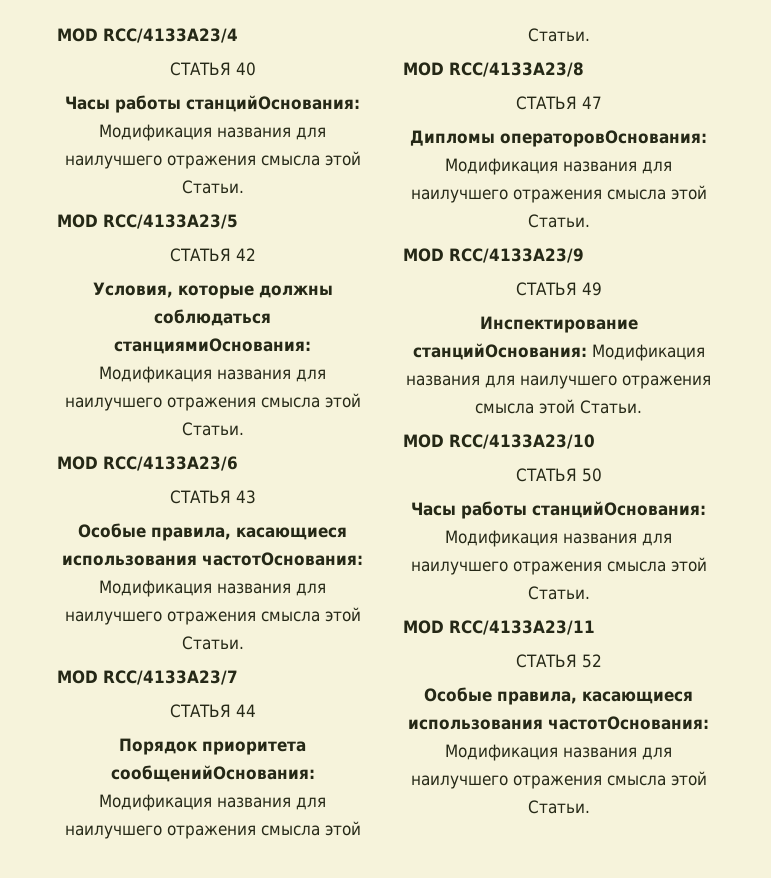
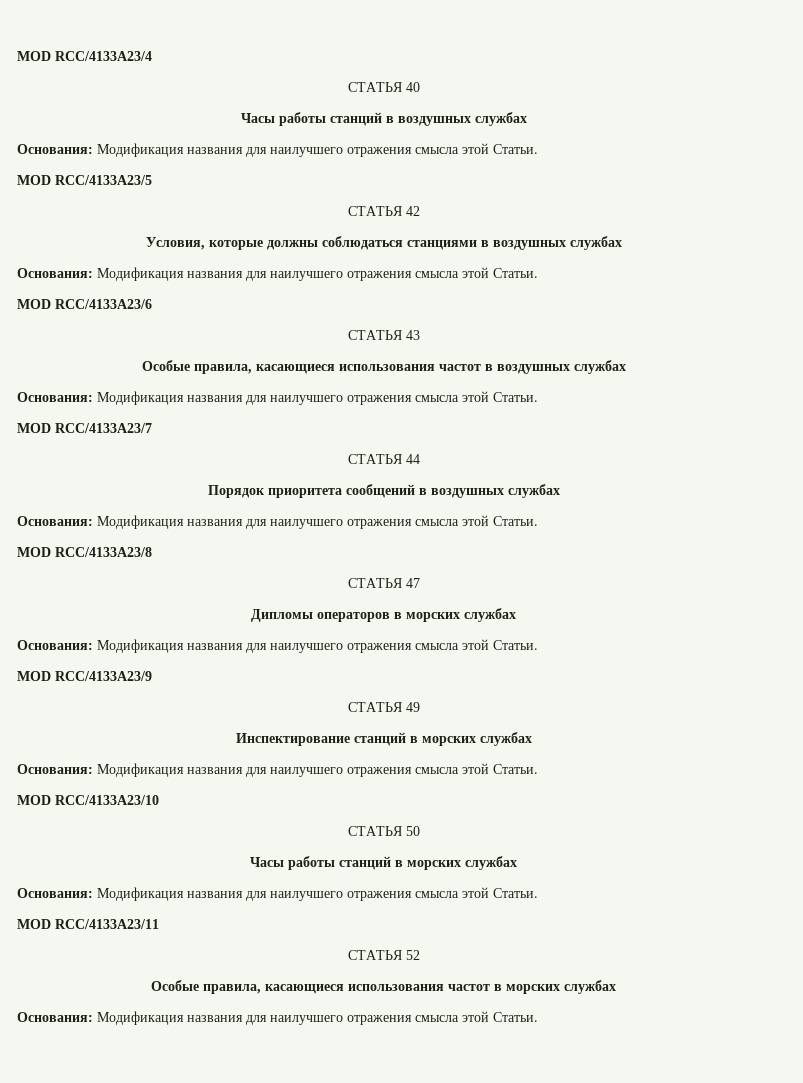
[186,95,360,112] станцийОснования: -> [329,112,527,126] [17,144,93,154] станций в воздушных службах // Основания:
[114,338,311,354] станциямиОснования: -> [406,236,622,250] [17,268,93,278] станциями в воздушных службах // Основания:
[202,552,363,566] частотОснования: -> [438,360,626,374] [17,392,93,402] частот в воздушных службах // Основания:
[110,765,315,782] сообщенийОснования: -> [345,484,560,498] [17,516,93,526] сообщений в воздушных службах // Основания:
[500,130,707,147] операторовОснования: -> [317,608,516,622] [17,640,93,650] операторов в морских службах // Основания:
[412,343,587,360] станцийОснования: -> [353,732,532,746] [17,764,93,774] станций в морских службах // Основания:
[532,501,706,518] станцийОснования: -> [339,856,517,870] [17,888,93,898] станций в морских службах // Основания:
[548,716,709,730] частотОснования: -> [448,980,616,994] [17,1012,93,1022] частот в морских службах // Основания:

